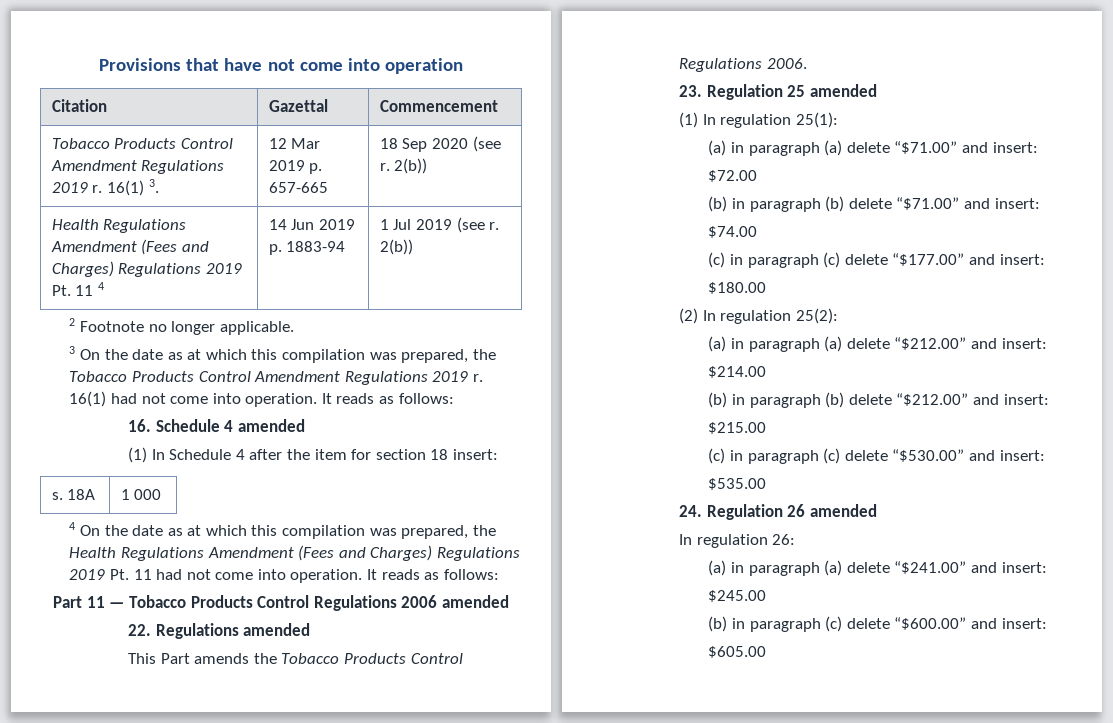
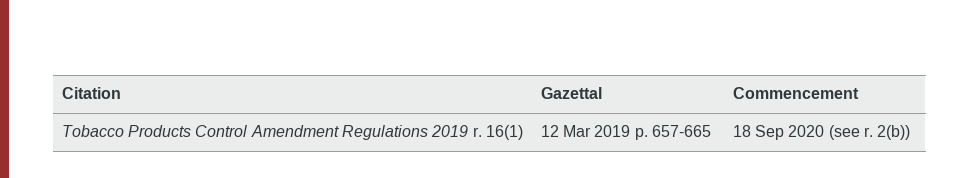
[99,58,463,74] Provisions that have not come into operation // -> (61, 93) none
[148,179,159,193] 3. -> (523, 132) none
[51,219,187,233] [50,239,209,255] [51,261,242,277] [51,282,104,296] [268,219,355,230] [268,241,346,255] [379,217,500,233] [379,239,413,255] [69,318,294,335] [69,346,496,363] [69,371,483,385] [69,391,454,407] [128,419,305,432] [128,447,498,463] [51,489,96,500] [120,489,162,500] [69,522,496,539] [69,545,520,561] [69,569,499,583] [53,595,509,611] [128,623,311,639] [128,653,463,664] [679,58,807,72] [679,84,877,100] [679,112,838,128] [708,140,1038,156] [708,170,758,182] [708,196,1040,212] [708,226,758,238] [708,252,1045,268] [708,282,767,294] [679,308,838,324] [708,336,1047,352] [708,366,767,378] [708,392,1049,408] [708,422,767,434] [708,448,1045,464] [708,478,767,490] [679,504,877,520] [679,534,796,548] [708,560,1047,576] [708,590,767,602] [708,616,1047,632] [708,646,767,658] // Health Regulations Amendment (Fees and Charges) Regulations 2019 Pt. 11 4 | 14 Jun 2019 p. 1883-94 | 1 Jul 2019 (see r. 2(b)) // 2 Footnote no longer applicable. // 3 On the date as at which this compilation was prepared, the Tobacco Products Control Amendment Regulations 2019 r. 16(1) had not come into operation. It reads as follows: // 16. Schedule 4 amended // (1) In Schedule 4 after the item for section 18 insert: // s. 18A | 1 000 // 4 On the date as at which this compilation was prepared, the Health Regulations Amendment (Fees and Charges) Regulations 2019 Pt. 11 had not come into operation. It reads as follows: // Part 11 — Tobacco Products Control Regulations 2006 amended // 22. Regulations amended // This Part amends the Tobacco Products Control Regulations 2006. // 23. Regulation 25 amended // (1) In regulation 25(1): // (a) in paragraph (a) delete “$71.00” and insert: // $72.00 // (b) in paragraph (b) delete “$71.00” and insert: // $74.00 // (c) in paragraph (c) delete “$177.00” and insert: // $180.00 // (2) In regulation 25(2): // (a) in paragraph (a) delete “$212.00” and insert: // $214.00 // (b) in paragraph (b) delete “$212.00” and insert: // $215.00 // (c) in paragraph (c) delete “$530.00” and insert: // $535.00 // 24. Regulation 26 amended // In regulation 26: // (a) in paragraph (a) delete “$241.00” and insert: // $245.00 // (b) in paragraph (c) delete “$600.00” and insert: // $605.00 -> (911, 132) none

